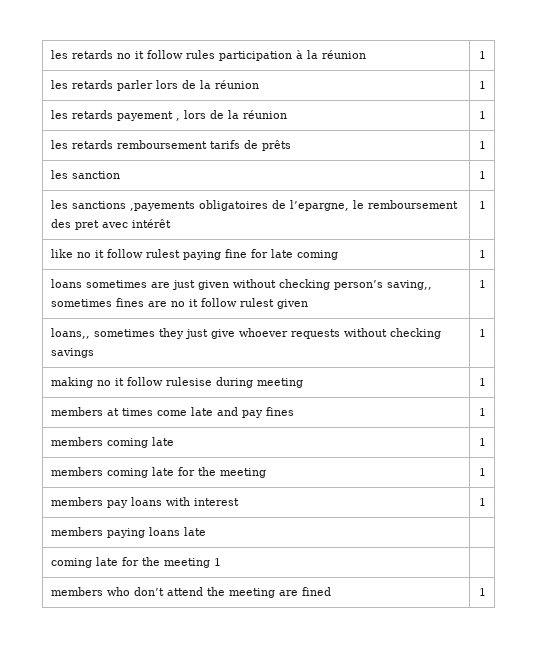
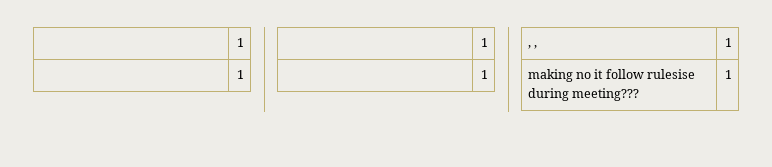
[50,50,366,61] [479,51,487,59] [50,80,259,91] [479,81,487,89] [50,110,287,121] [479,111,487,119] [50,140,291,151] [479,141,487,149] [50,170,120,179] [479,171,487,179] [50,200,458,211] [50,219,171,230] [479,201,487,209] [50,249,338,260] [479,250,487,258] [50,279,432,290] [50,298,308,309] [479,280,487,288] [50,328,441,339] [50,348,94,358] les retards no it follow rules participation à la réunion | 1 // les retards parler lors de la réunion | 1 // les retards payement , lors de la réunion | 1 // les retards remboursement tarifs de prêts | 1 // les sanction | 1 // les sanctions ,payements obligatoires de l’epargne, le remboursement des pret avec intérêt | 1 // like no it follow rulest paying fine for late coming | 1 // loans sometimes are just given without checking person’s saving,, sometimes fines are no it follow rulest given | 1 // loans,, sometimes they just give whoever requests without checking savings -> [237,38,245,47] [237,70,245,79] [481,38,489,47] [481,70,489,79] [527,45,537,49] | 1 // | 1 // | 1 // | 1 // , ,
[256,378,303,388] [479,378,487,386] [50,407,294,418] [479,408,487,416] [50,437,174,448] [479,438,487,446] [50,467,266,478] [479,468,487,476] [50,497,239,508] [479,498,487,506] [50,527,206,538] [50,557,221,568] [50,587,331,598] [479,588,487,596] meeting | 1 // members at times come late and pay fines | 1 // members coming late | 1 // members coming late for the meeting | 1 // members pay loans with interest | 1 // members paying loans late | // coming late for the meeting 1 | // members who don’t attend the meeting are fined | 1 -> [571,88,639,101] [725,70,733,79] meeting??? | 1

